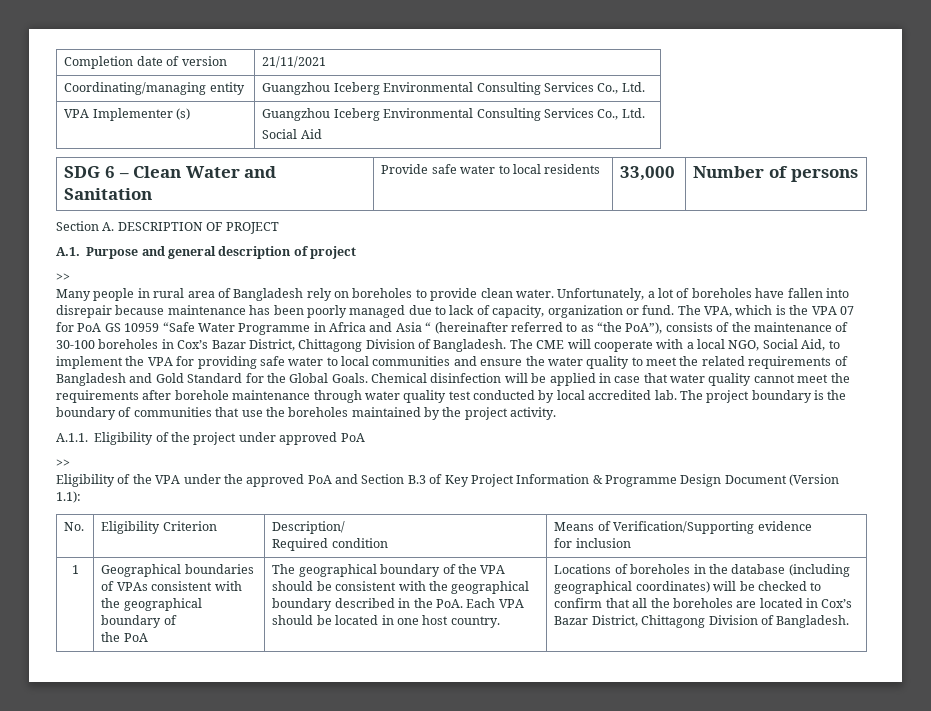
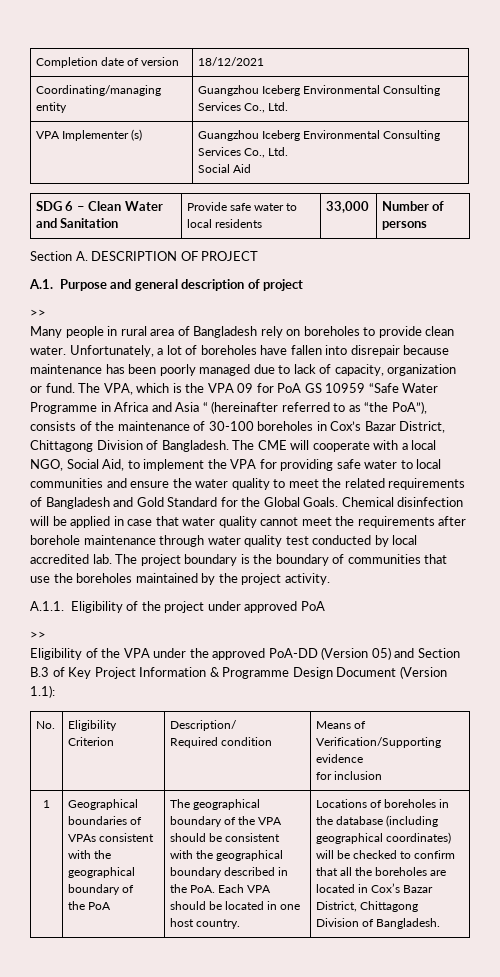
[262,56,327,68] 21/11/2021 -> [198,57,265,66] 18/12/2021
[839,306,854,315] 07 -> [237,383,254,393] 09
[307,475,332,484] PoA -> [268,647,391,660] PoA-DD (Version 05)

